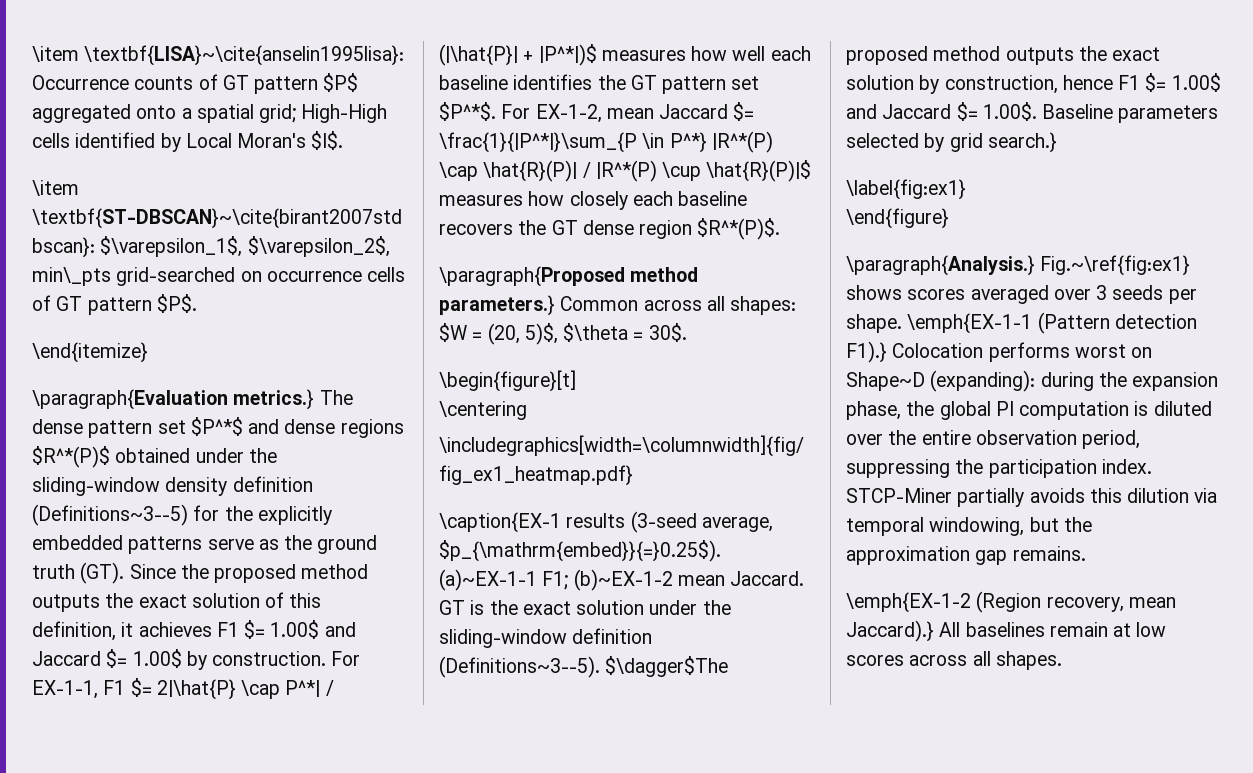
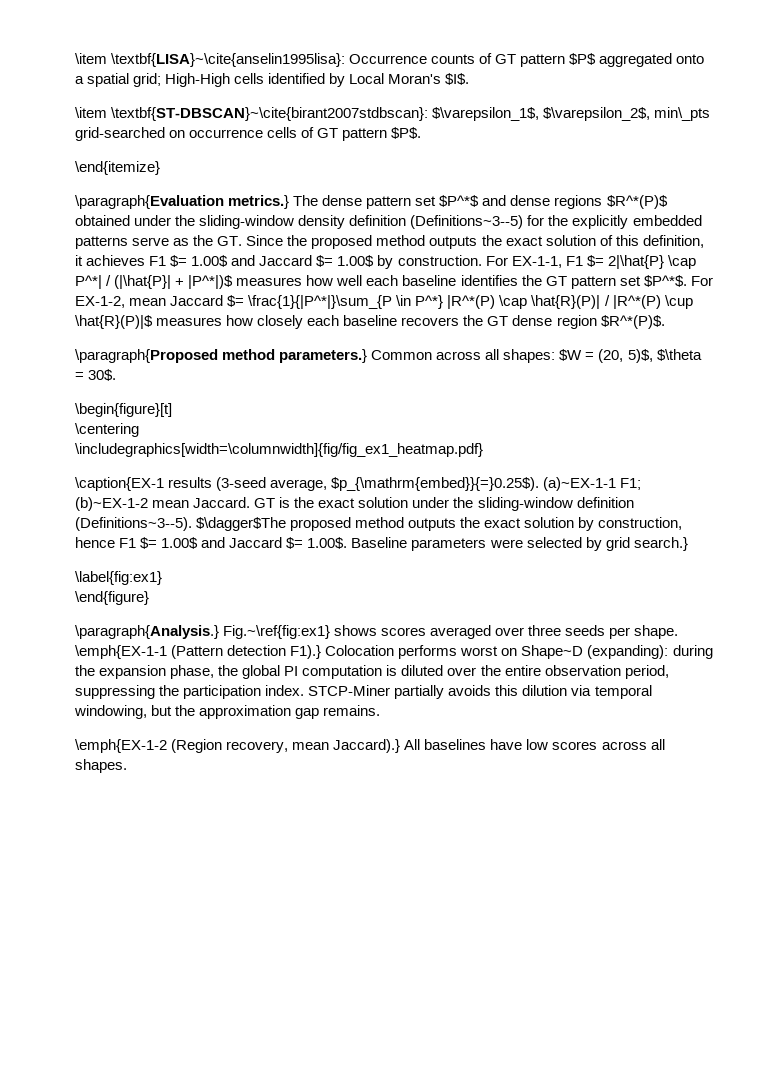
[317,535,378,554] [32,562,125,584] ground truth (GT). -> [217,236,243,246] GT.
(1219, 114) none -> [489,539,523,548] were
[1096,285,1108,300] 3 -> [528,625,562,636] three
[1049,622,1132,637] remain at -> [490,739,523,750] have

